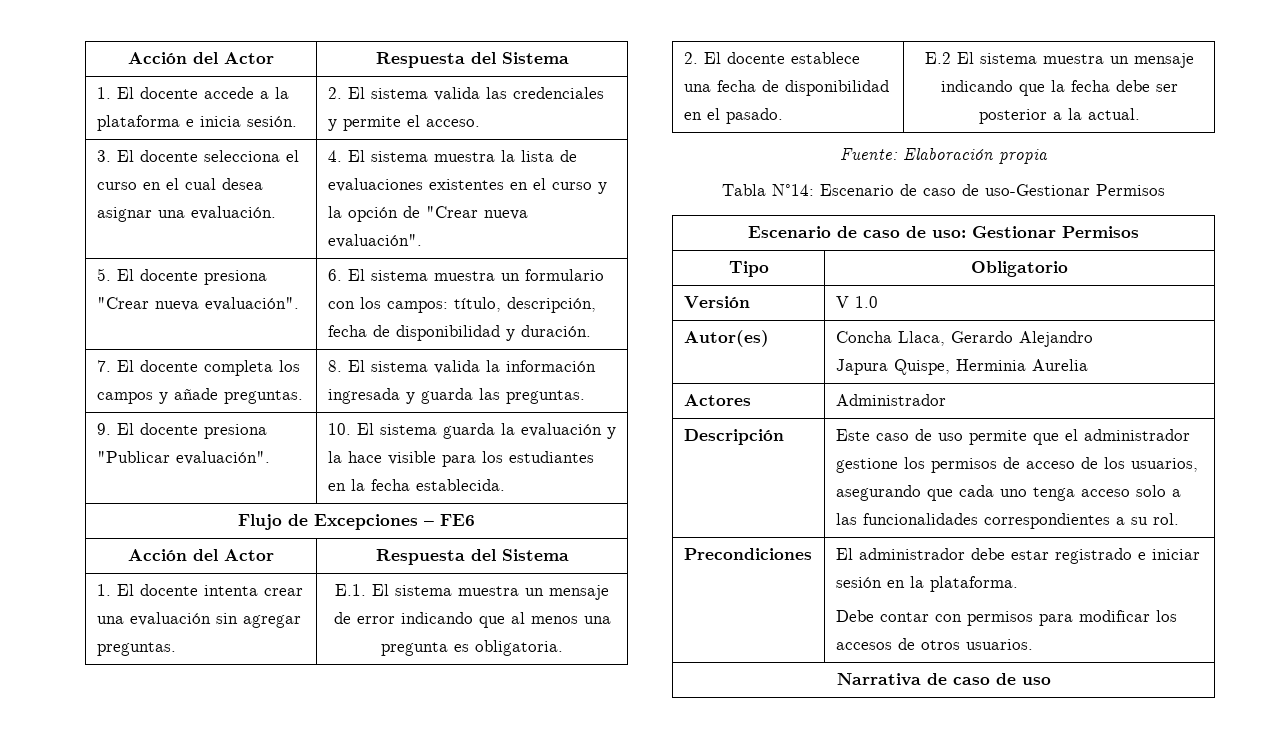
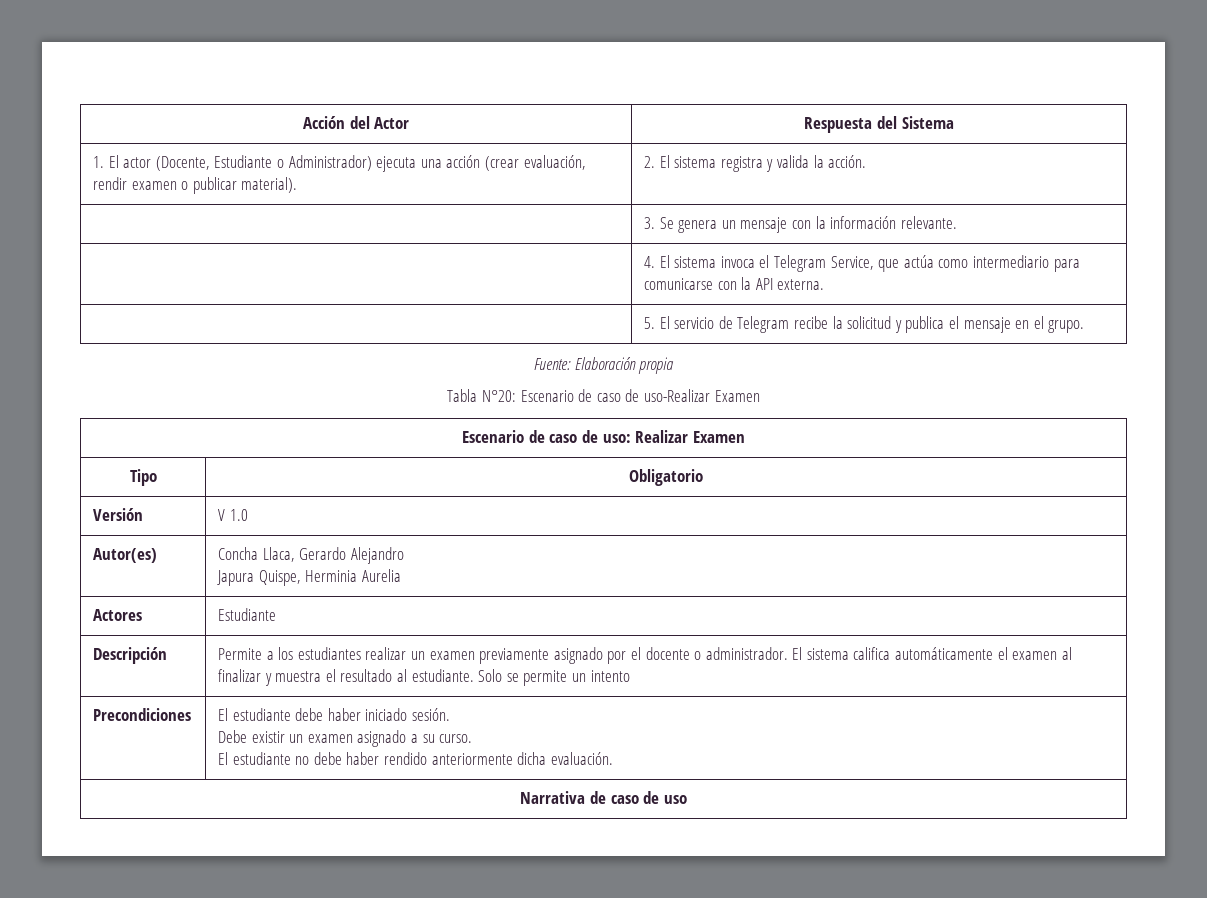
[128,52,274,64] [375,52,569,68] [96,87,289,99] [96,115,297,131] [327,87,604,101] [327,115,480,131] [96,150,299,162] [96,178,263,190] [96,206,276,222] [327,150,577,162] [327,178,607,194] [327,206,528,222] [327,234,422,248] [96,268,267,285] [96,297,299,311] [327,269,604,281] [327,297,596,313] [327,325,591,341] [96,360,300,376] [96,388,303,404] [327,360,596,374] [327,388,585,404] [96,423,267,439] [96,451,270,465] [327,423,616,439] [327,451,594,467] [327,479,505,491] [237,514,475,530] [128,549,274,561] [375,549,569,565] [96,584,303,596] [96,612,301,628] [96,642,176,656] [335,584,609,600] [333,612,611,628] [381,640,563,656] [683,52,860,64] [683,80,889,96] [683,108,783,124] [924,52,1194,68] [940,80,1178,96] [978,108,1140,124] Acción del Actor | Respuesta del Sistema // 1. El docente accede a la plataforma e inicia sesión. | 2. El sistema valida las credenciales y permite el acceso. // 3. El docente selecciona el curso en el cual desea asignar una evaluación. | 4. El sistema muestra la lista de evaluaciones existentes en el curso y la opción de "Crear nueva evaluación". // 5. El docente presiona "Crear nueva evaluación". | 6. El sistema muestra un formulario con los campos: título, descripción, fecha de disponibilidad y duración. // 7. El docente completa los campos y añade preguntas. | 8. El sistema valida la información ingresada y guarda las preguntas. // 9. El docente presiona "Publicar evaluación". | 10. El sistema guarda la evaluación y la hace visible para los estudiantes en la fecha establecida. // Flujo de Excepciones – FE6 // Acción del Actor | Respuesta del Sistema // 1. El docente intenta crear una evaluación sin agregar preguntas. | E.1. El sistema muestra un mensaje de error indicando que al menos una pregunta es obligatoria. // 2. El docente establece una fecha de disponibilidad en el pasado. | E.2 El sistema muestra un mensaje indicando que la fecha debe ser posterior a la actual. -> [302,116,410,129] [804,116,954,133] [93,155,586,172] [93,177,298,194] [644,155,867,172] [644,216,957,233] [644,255,1080,272] [644,277,825,290] [644,316,1085,333] Acción del Actor | Respuesta del Sistema // 1. El actor (Docente, Estudiante o Administrador) ejecuta una acción (crear evaluación, rendir examen o publicar material). | 2. El sistema registra y valida la acción. // | 3. Se genera un mensaje con la información relevante. // | 4. El sistema invoca el Telegram Service, que actúa como intermediario para comunicarse con la API externa. // | 5. El servicio de Telegram recibe la solicitud y publica el mensaje en el grupo.
[772,184,1165,196] N°14: Escenario de caso de uso-Gestionar Permisos -> [482,389,760,402] N°20: Escenario de caso de uso-Realizar Examen
[972,226,1139,238] Gestionar Permisos -> [635,430,745,443] Realizar Examen
[835,394,946,406] Administrador -> [218,608,277,621] Estudiante
[835,429,1190,445] [835,457,1198,473] [835,485,1181,501] [835,513,1179,529] [683,548,812,560] [835,548,1200,564] [835,576,1018,592] [835,610,1177,626] [835,638,1033,650] Este caso de uso permite que el administrador gestione los permisos de acceso de los usuarios, asegurando que cada uno tenga acceso solo a las funcionalidades correspondientes a su rol. // Precondiciones | El administrador debe estar registrado e iniciar sesión en la plataforma. // Debe contar con permisos para modificar los accesos de otros usuarios. -> [218,647,1072,664] [218,669,630,686] [93,708,192,721] [218,708,450,721] [218,730,473,747] [218,752,613,765] Permite a los estudiantes realizar un examen previamente asignado por el docente o administrador. El sistema califica automáticamente el examen al finalizar y muestra el resultado al estudiante. Solo se permite un intento // Precondiciones | El estudiante debe haber iniciado sesión. // Debe existir un examen asignado a su curso. // El estudiante no debe haber rendido anteriormente dicha evaluación.

